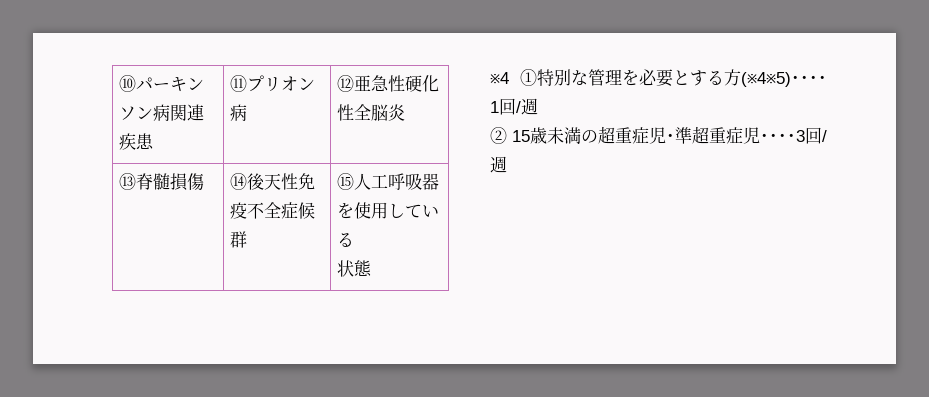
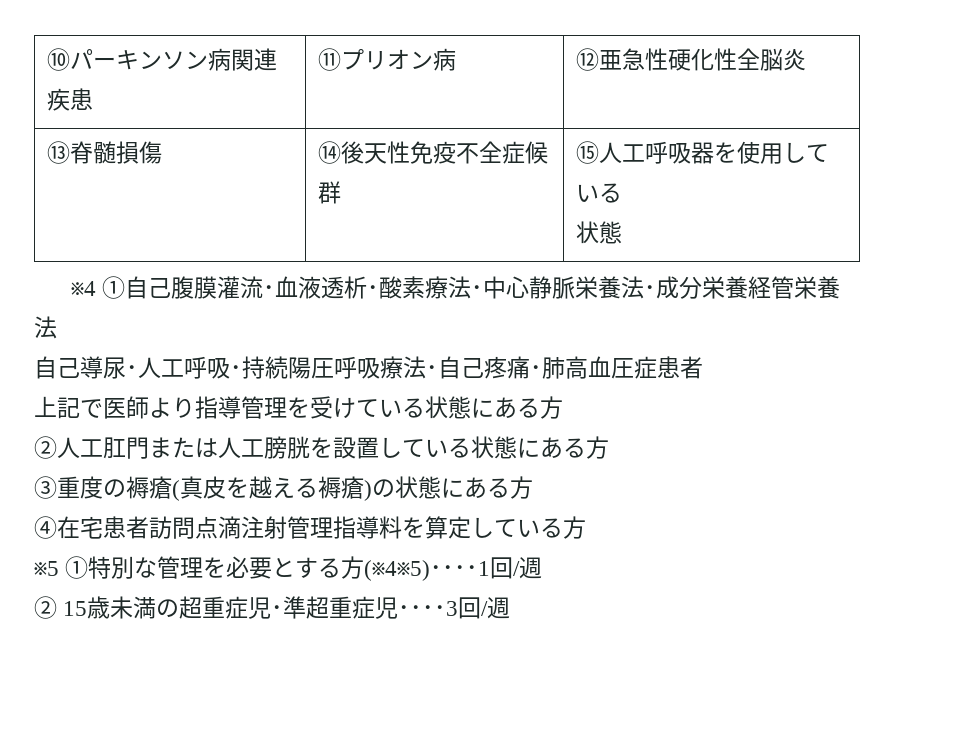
(537, 77) none -> [125,276,841,299] [34,316,57,339] [34,356,703,379] [34,396,563,419] [34,436,609,459] [34,476,533,501] [34,516,586,539] [34,556,89,579] 自己腹膜灌流･血液透析･酸素療法･中心静脈栄養法･成分栄養経管栄養法 // 自己導尿･人工呼吸･持続陽圧呼吸療法･自己疼痛･肺高血圧症患者 // 上記で医師より指導管理を受けている状態にある方 // ②人工肛門または人工膀胱を設置している状態にある方 // ③重度の褥瘡(真皮を越える褥瘡)の状態にある方 // ④在宅患者訪問点滴注射管理指導料を算定している方 // ※5 ①

